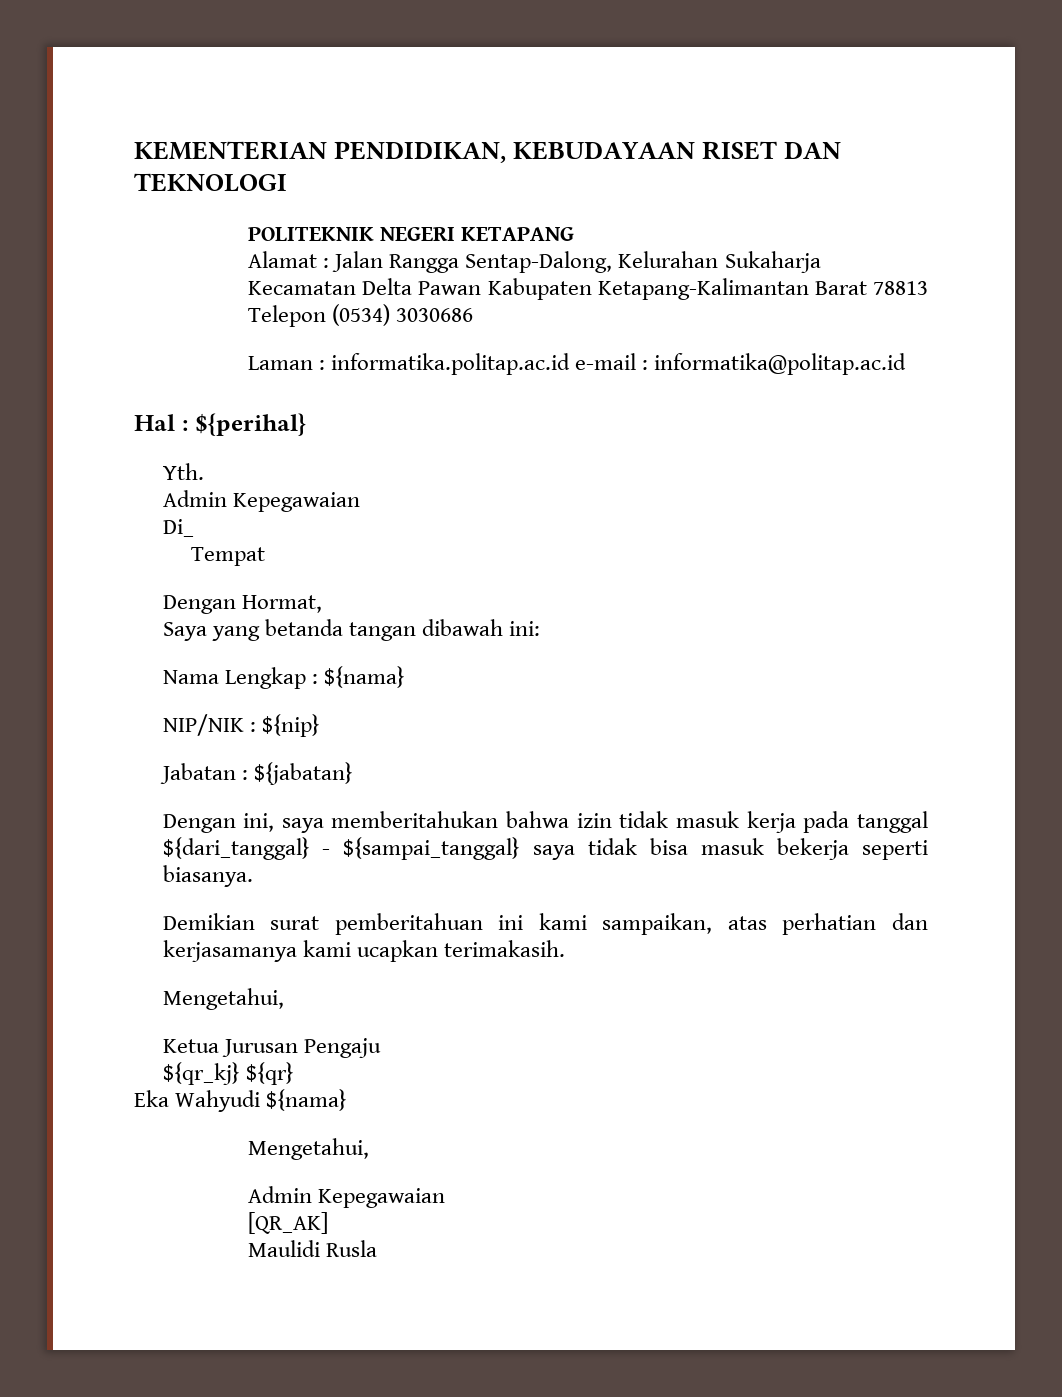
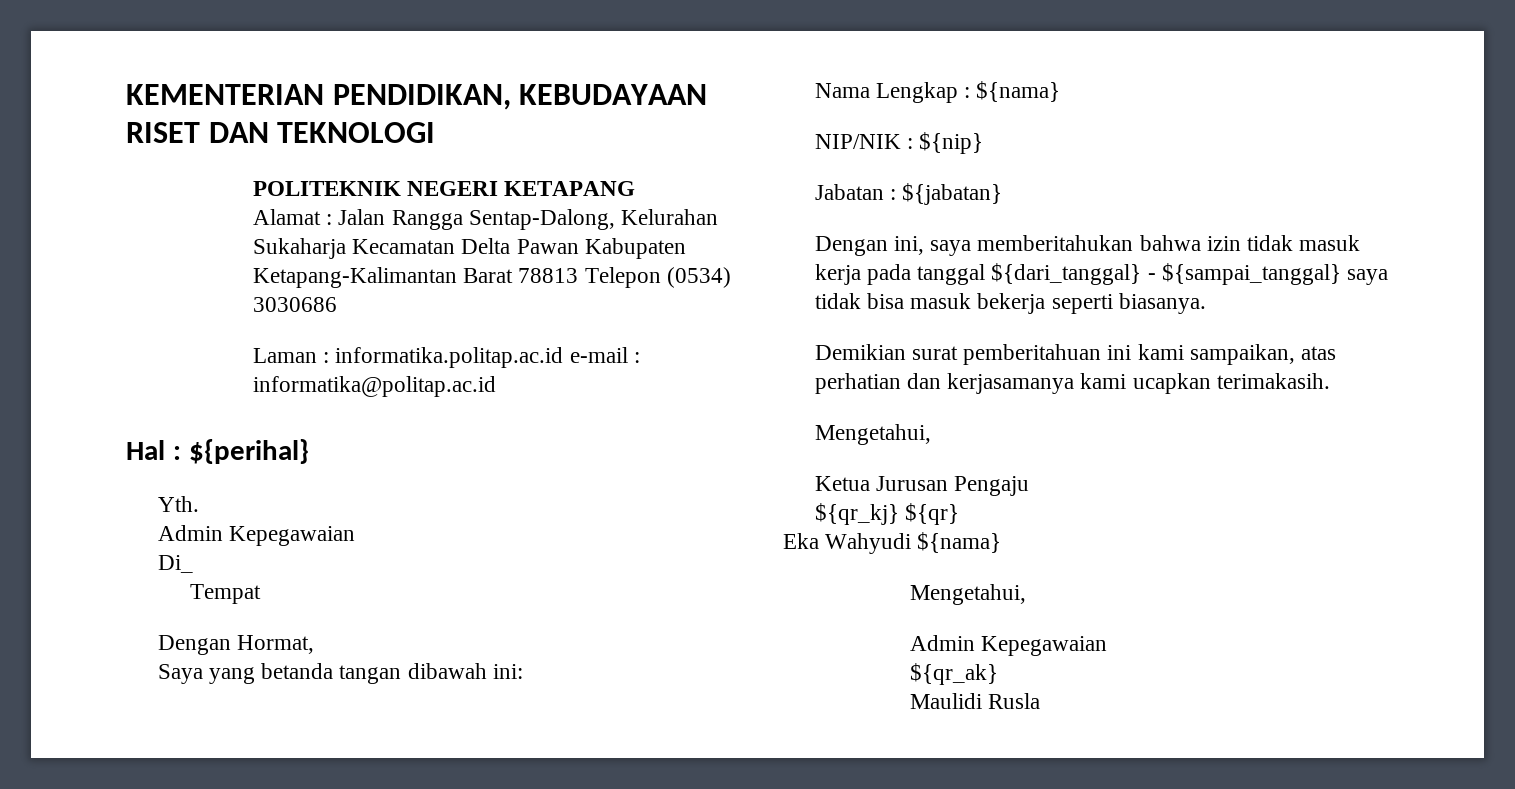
[248,1212,329,1234] [QR_AK] -> [910,663,999,685] ${qr_ak}

